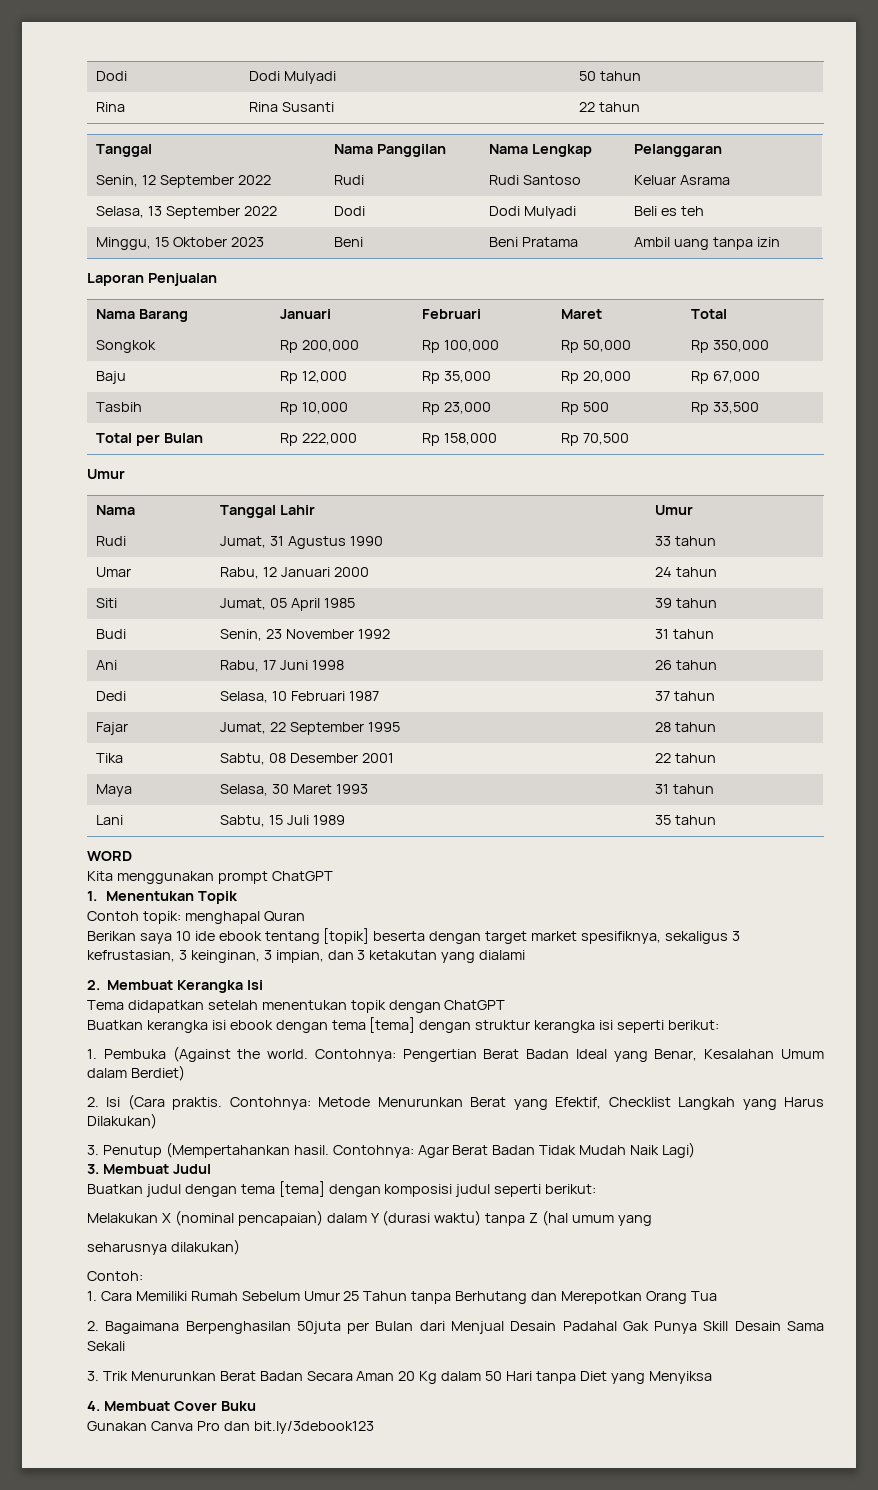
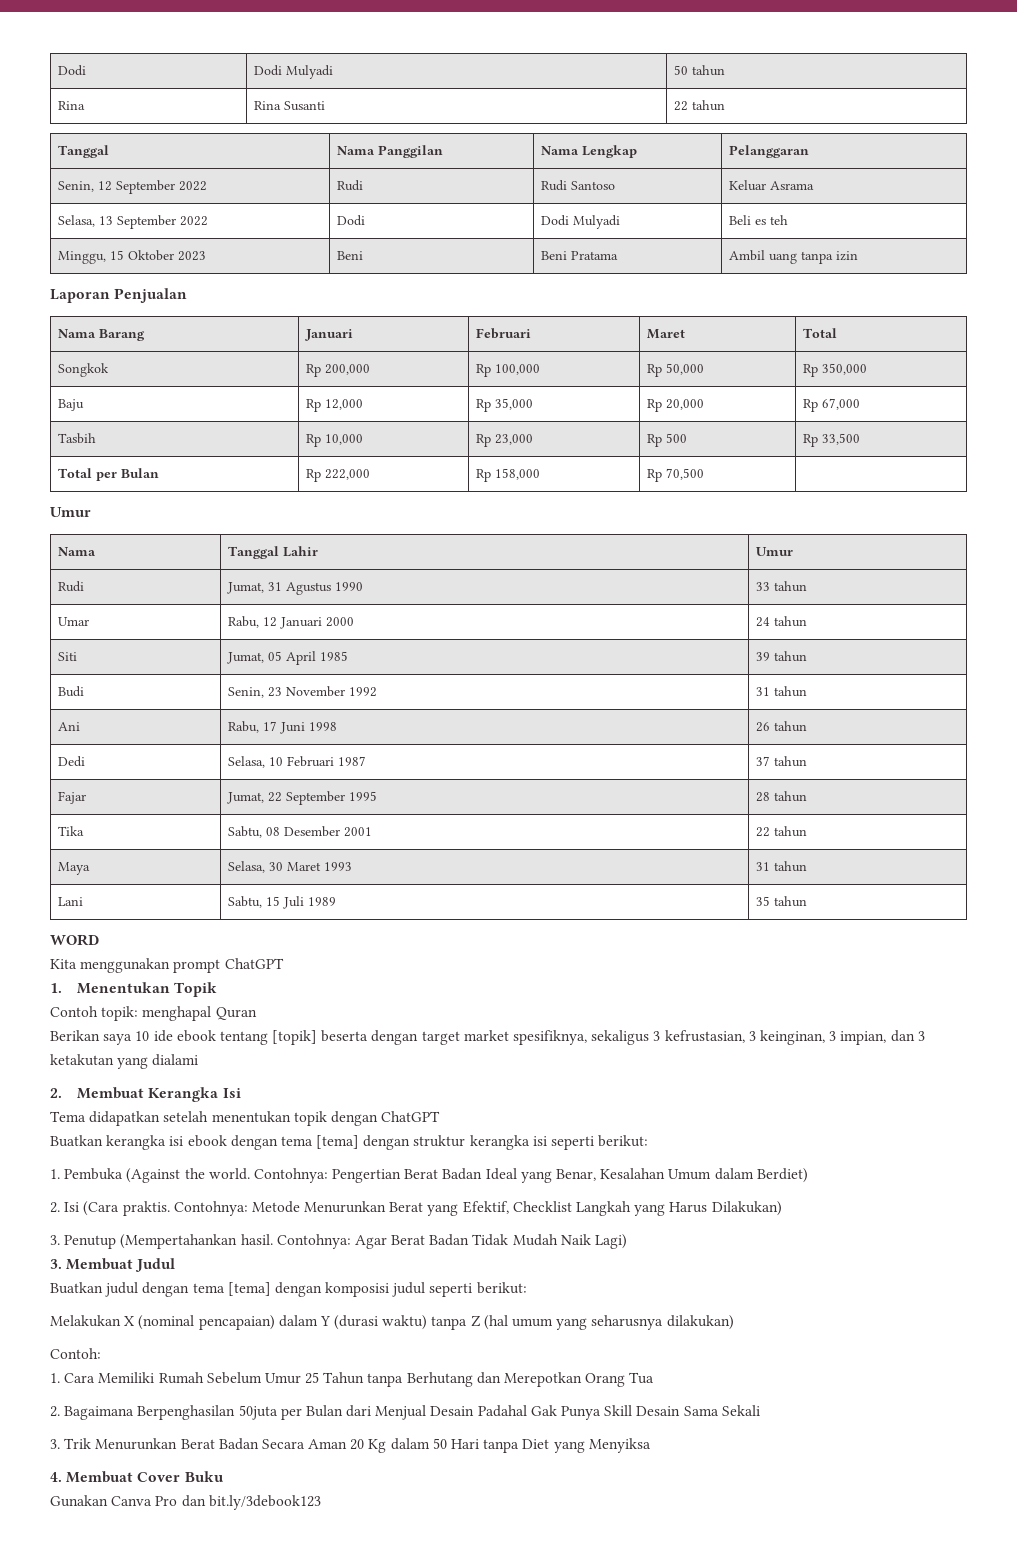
(652, 1220) // -> (588, 1324) none

